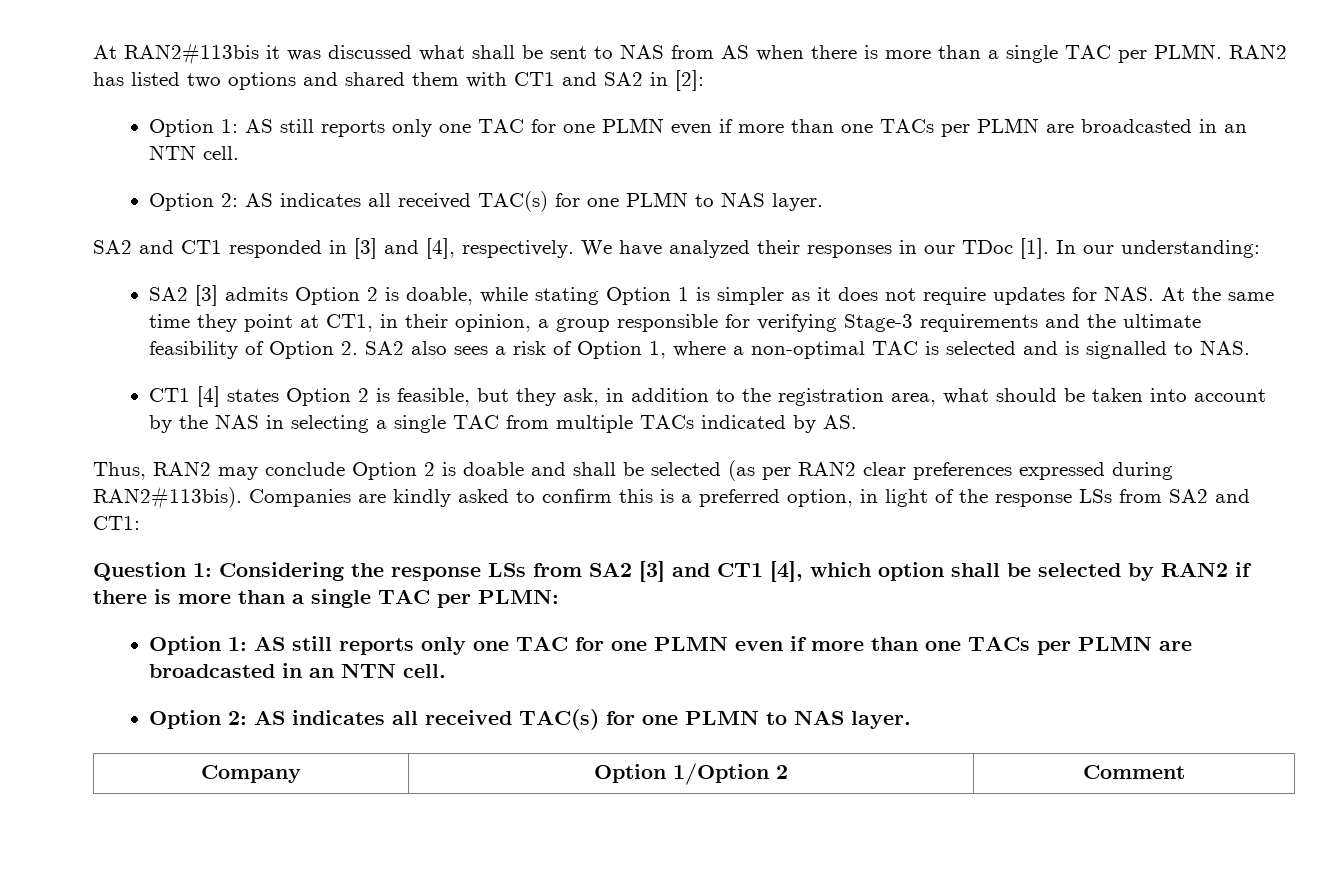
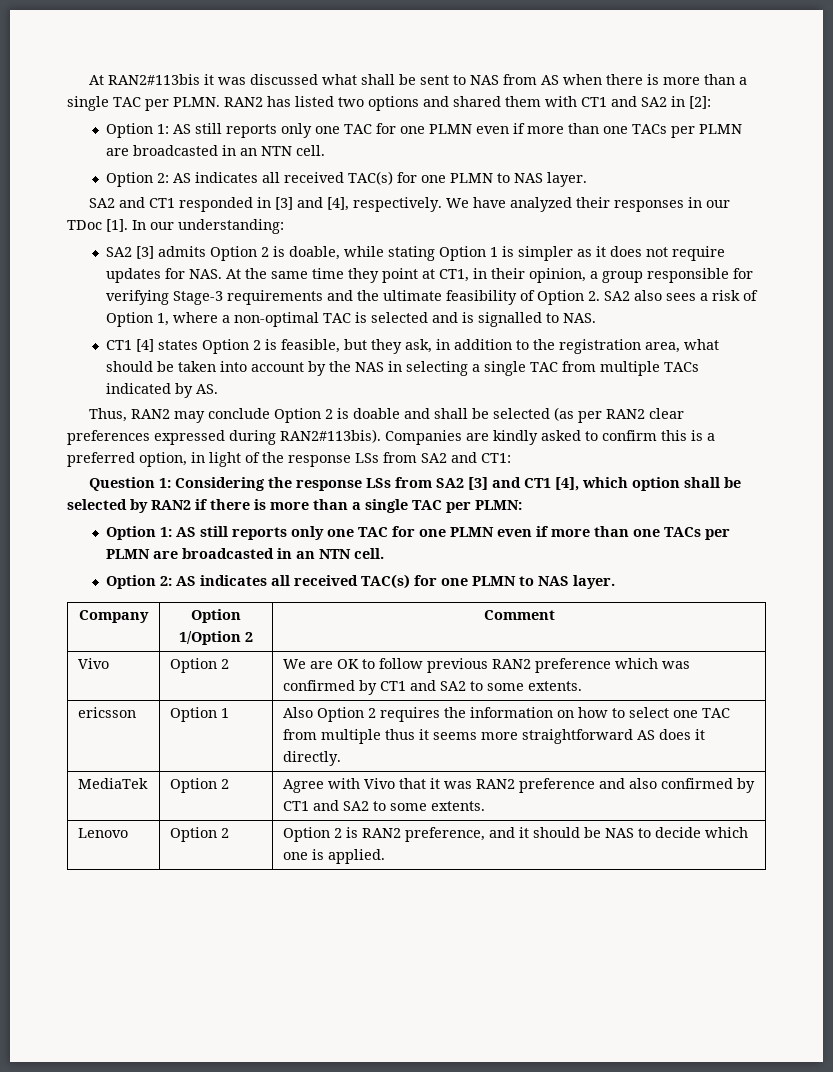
(1185, 772) none -> [78,658,110,669] [170,658,230,673] [283,658,691,673] [283,680,583,695] [78,707,137,718] [170,707,230,722] [283,707,731,722] [283,729,706,744] [283,751,342,766] [78,778,149,789] [170,778,230,793] [283,778,756,793] [283,800,486,811] [78,828,129,838] [170,827,230,842] [283,827,749,842] [283,849,386,864] // Vivo | Option 2 | We are OK to follow previous RAN2 preference which was confirmed by CT1 and SA2 to some extents. // ericsson | Option 1 | Also Option 2 requires the information on how to select one TAC from multiple thus it seems more straightforward AS does it directly. // MediaTek | Option 2 | Agree with Vivo that it was RAN2 preference and also confirmed by CT1 and SA2 to some extents. // Lenovo | Option 2 | Option 2 is RAN2 preference, and it should be NAS to decide which one is applied.

